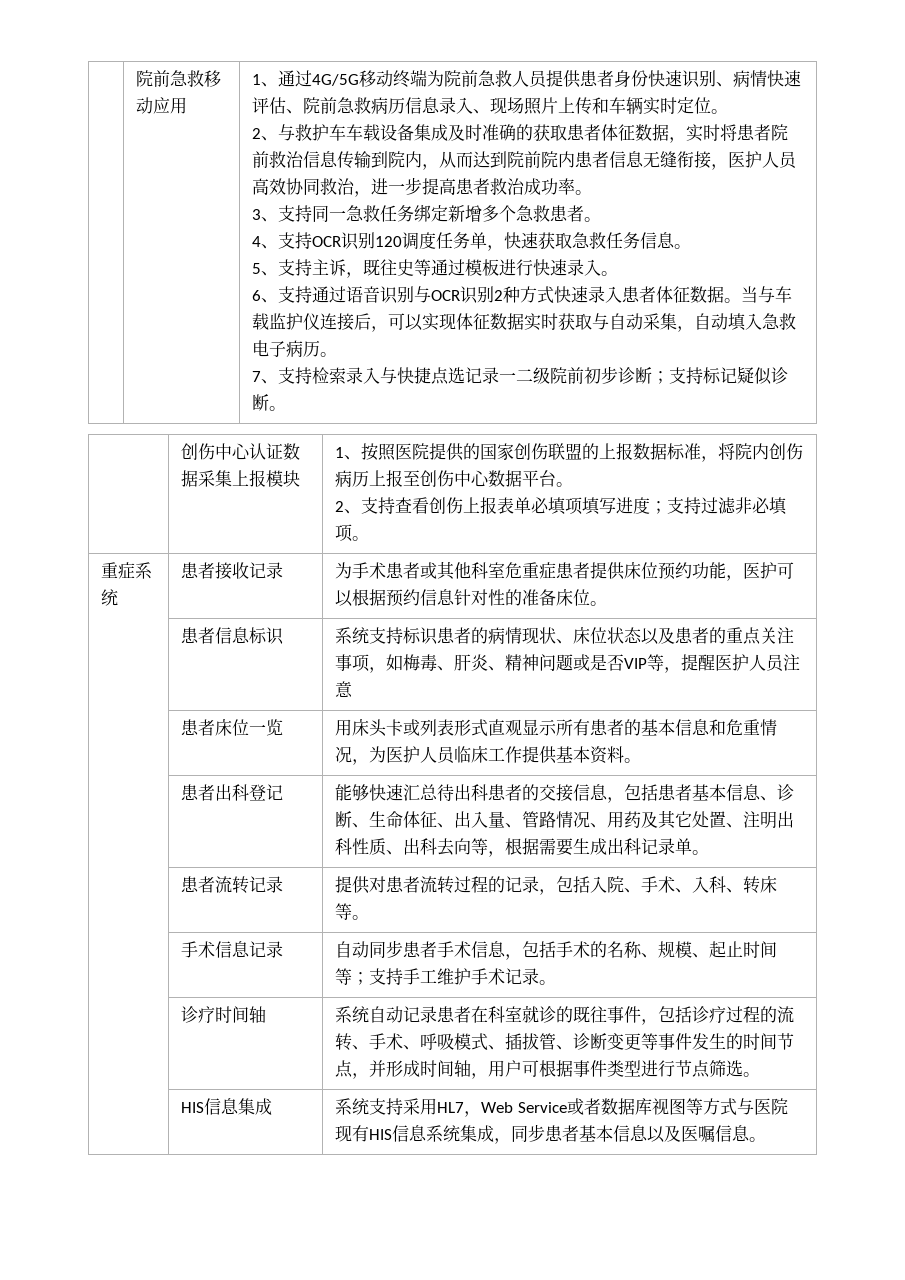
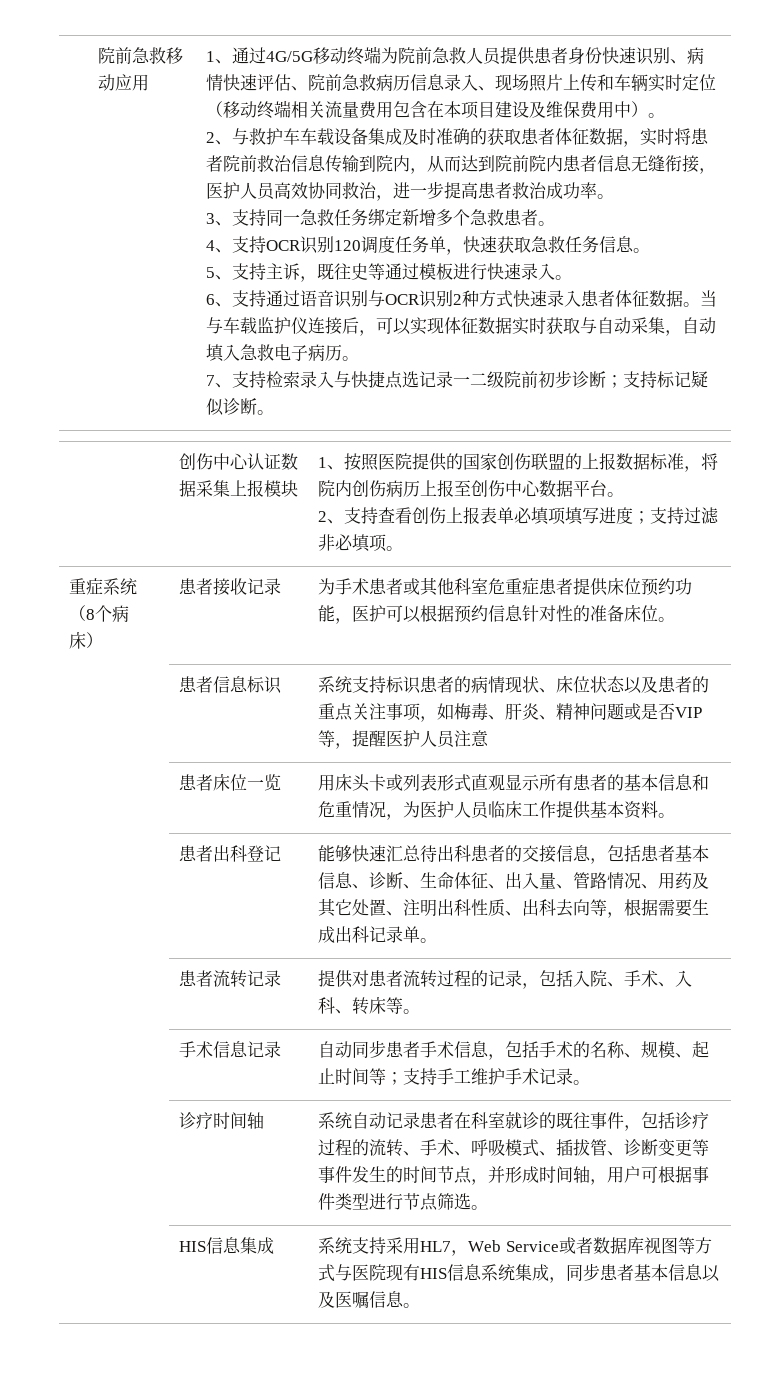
(712, 105) none -> [206,100,649,119] （移动终端相关流量费用包含在本项目建设及维保费用中）
(119, 597) none -> [69,605,130,623] [69,632,104,649] （8个病床）

